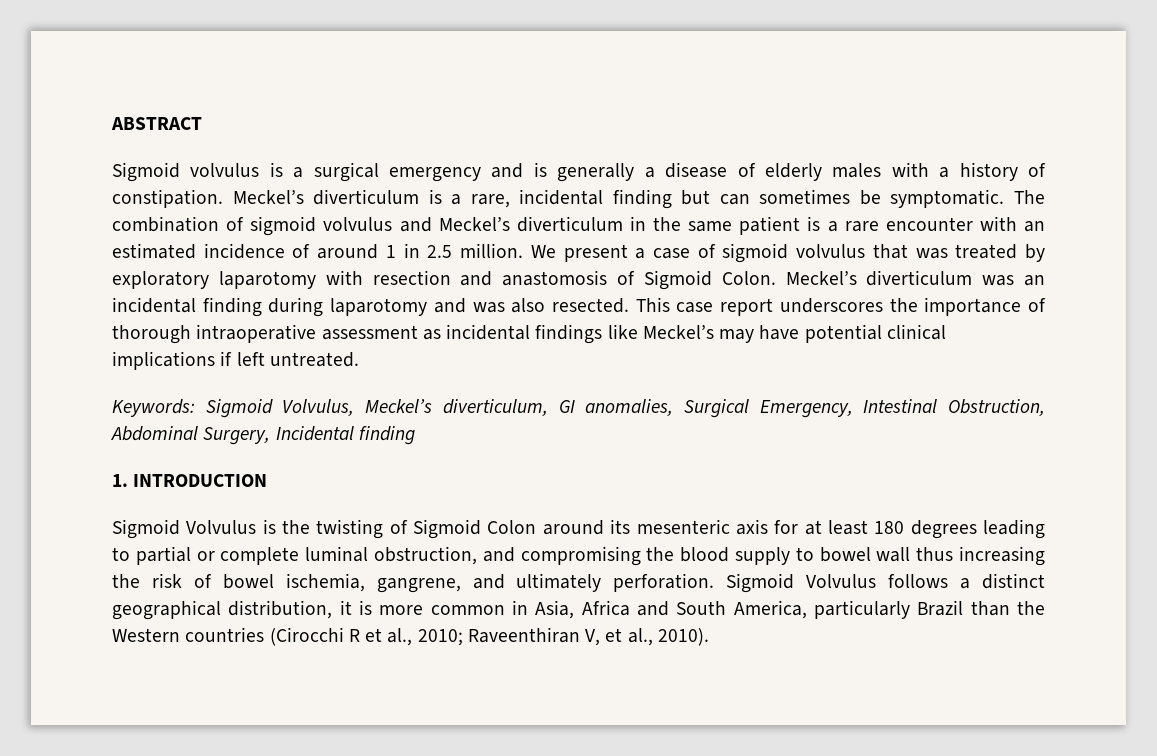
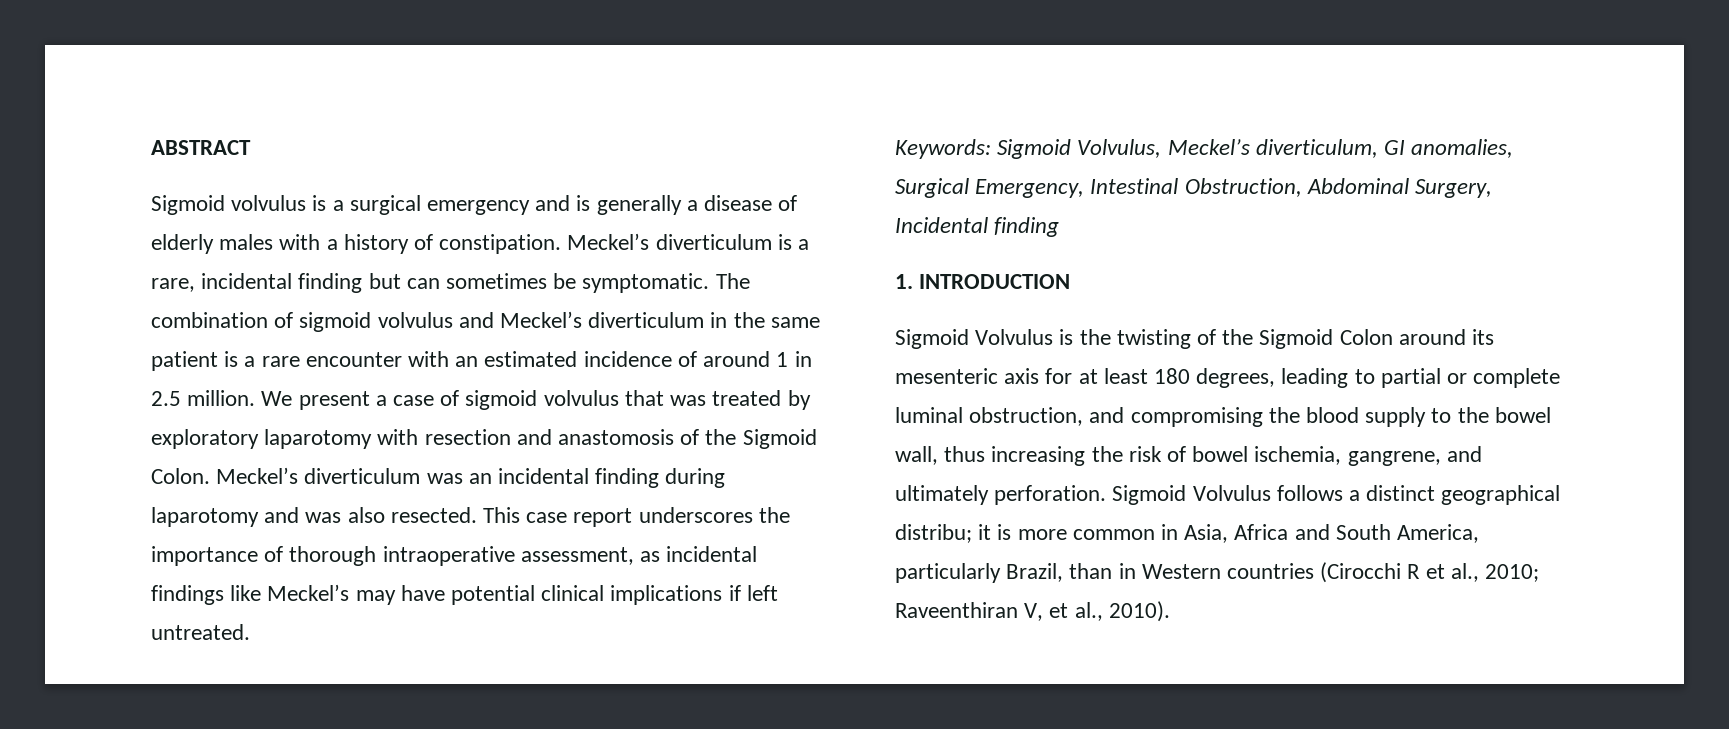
(635, 278) none -> [705,429,737,445] the
[321,325,418,340] assessment -> [520,547,634,565] assessment,
(408, 527) none -> [1222,329,1254,345] the
[910,520,977,539] degrees -> [1196,368,1276,388] degrees,
[819,547,911,562] bowel wall -> [1457,407,1551,423] [895,446,938,465] the bowel wall,
[228,600,333,619] distribution, -> [895,524,972,543] distribu;
[917,600,1045,616] Brazil than the -> [1006,563,1136,582] Brazil, than in

